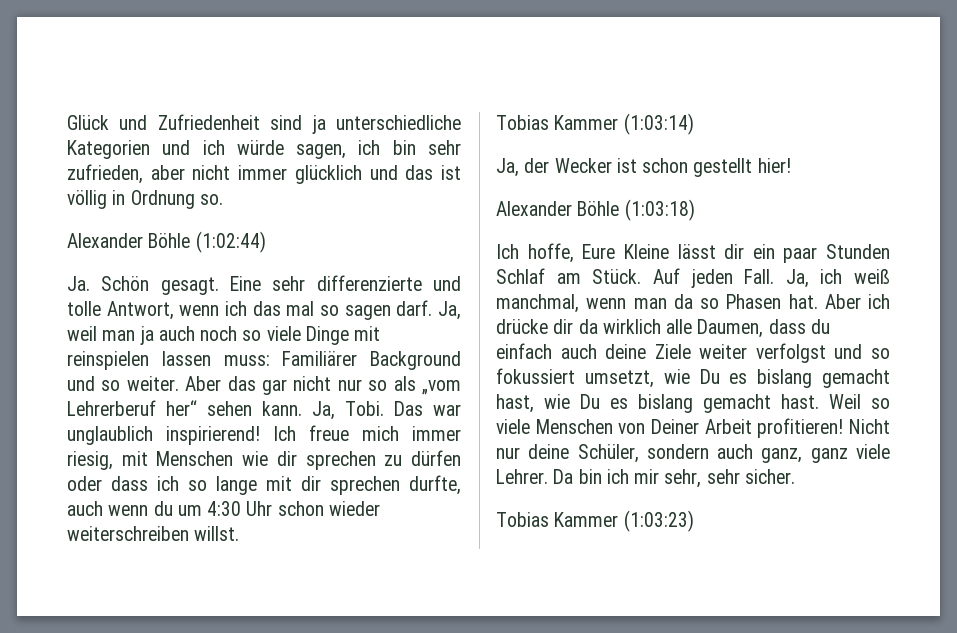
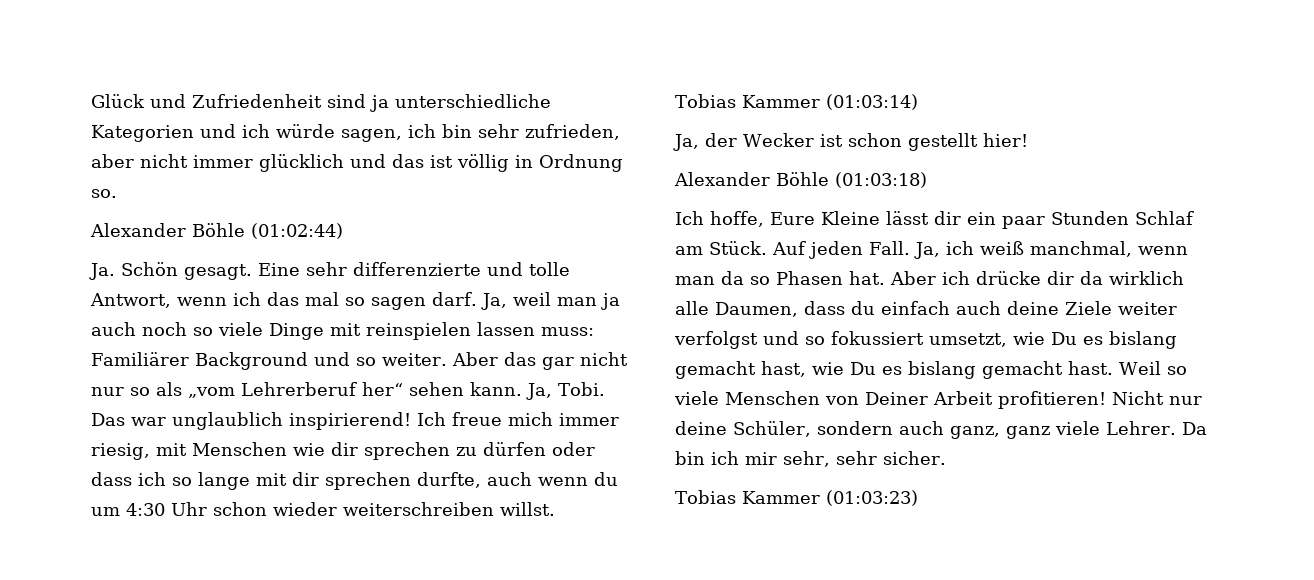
[195,231,266,253] (1:02:44) -> [251,223,343,239] (01:02:44)
[623,113,694,135] (1:03:14) -> [825,94,918,110] (01:03:14)
[624,199,695,221] (1:03:18) -> [835,172,927,188] (01:03:18)
[623,510,694,532] (1:03:23) -> [825,490,918,506] (01:03:23)

